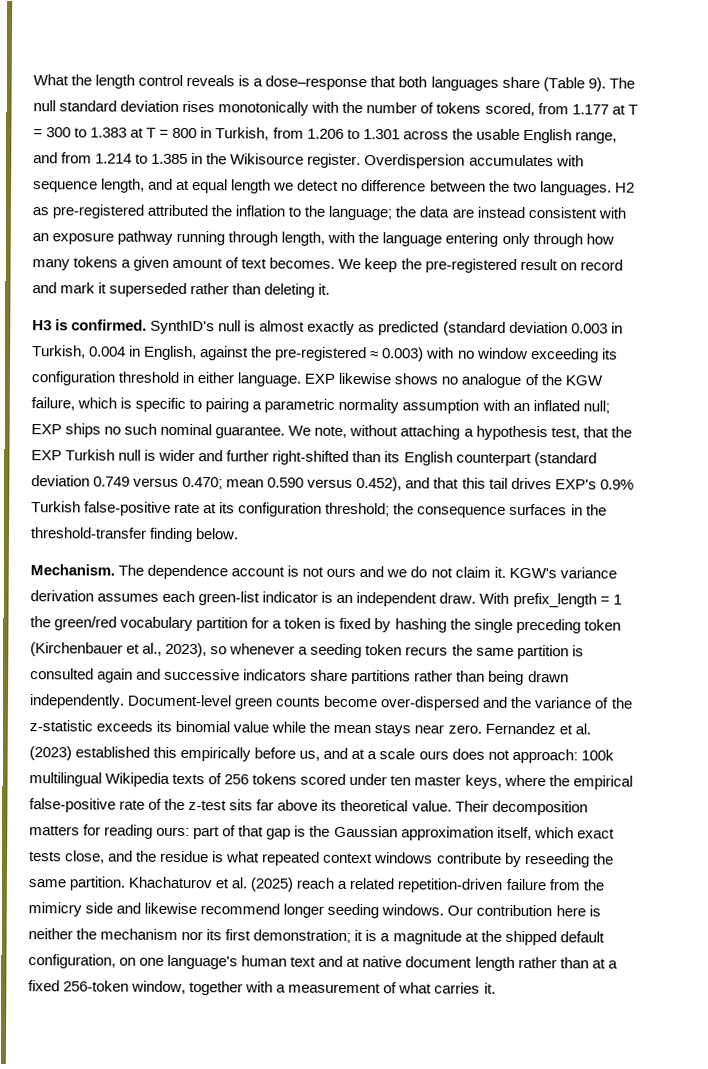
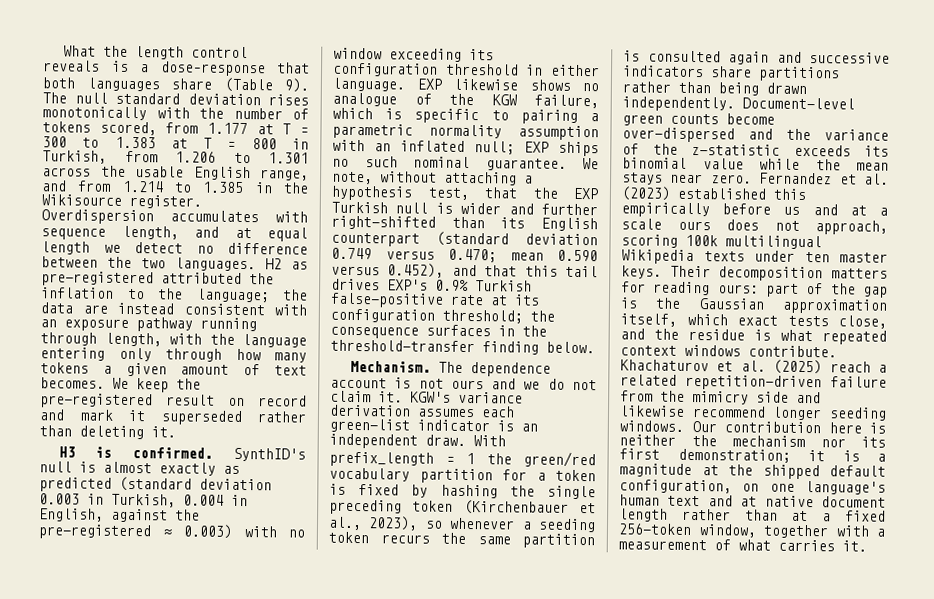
[299,750,321,761] us, -> [783,206,801,215] us
[511,748,578,764] approach: -> [815,220,888,235] [621,234,678,248] approach, scoring
[208,773,633,790] [29,798,452,813] of 256 tokens scored under ten master keys, where the empirical false-positive rate of the z-test sits far above its theoretical value. -> [754,250,888,263] [621,265,662,279] under ten master keys.
[238,825,265,837] that -> [830,283,856,295] the
[436,852,614,868] [28,876,126,891] contribute by reseeding the same partition. -> [748,345,837,358] contribute.

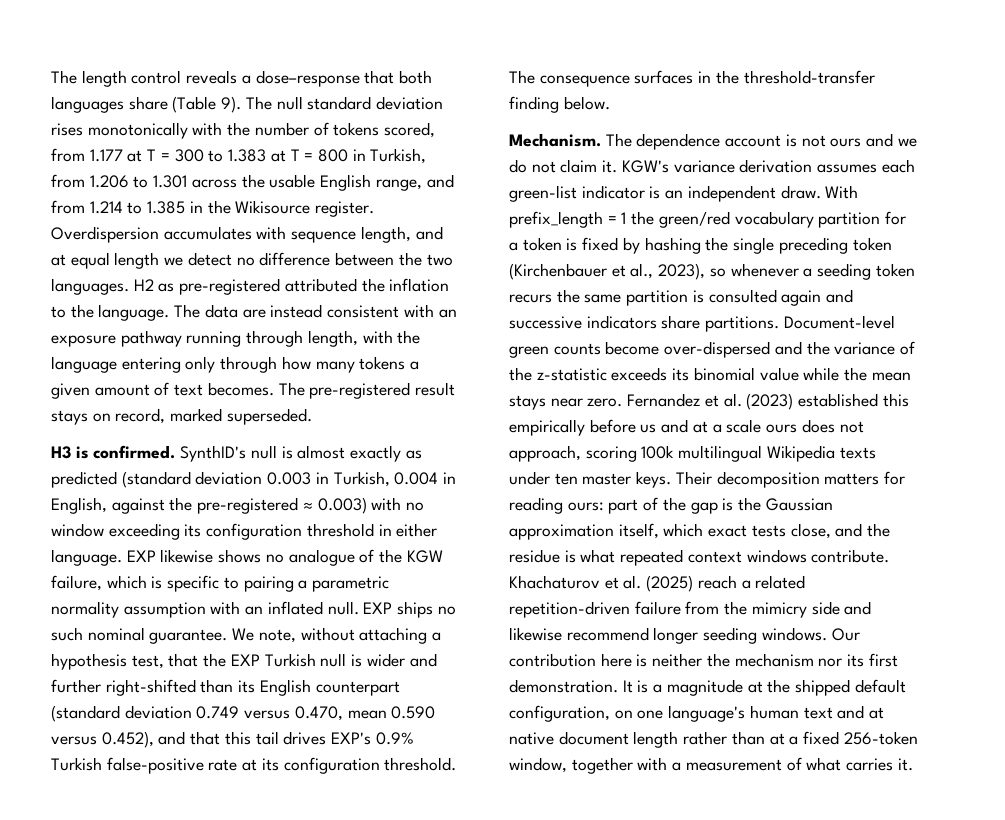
[62,45,128,57] What the -> [51,70,77,84] The
[111,60,129,72] is -> (238, 77) none
[195,288,308,303] language; the -> [98,304,201,321] language. The
[112,377,201,393] [40,393,307,409] [39,409,306,426] [39,425,176,440] We keep the pre-registered result on record and mark it superseded rather than deleting it. -> [278,382,456,399] [51,408,312,425] The pre-registered result stays on record, marked superseded.
[474,141,515,155] null; -> [327,601,359,615] null.
[448,248,497,263] 0.470; -> [294,706,343,721] 0.470,
[442,309,555,324] threshold; the -> [384,757,457,771] [509,70,535,84] threshold. The
[758,66,840,82] [622,81,807,96] [622,96,735,112] partitions rather than being drawn independently. -> [705,316,780,332] partitions.
[677,448,825,463] demonstration; it -> [509,679,633,693] demonstration. It

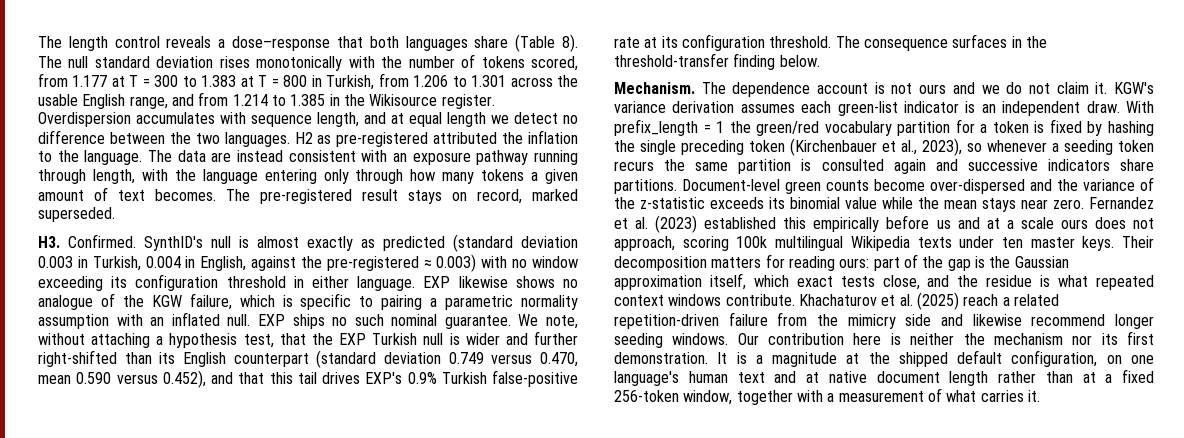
[221,96,242,113] 9). -> [562,34,578,52] 8).
[51,445,176,459] H3 is confirmed. -> [38,234,136,248] H3. Confirmed.

